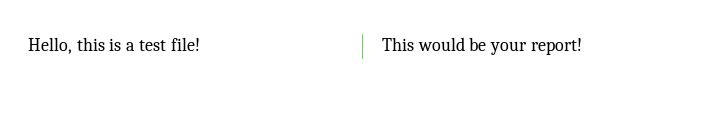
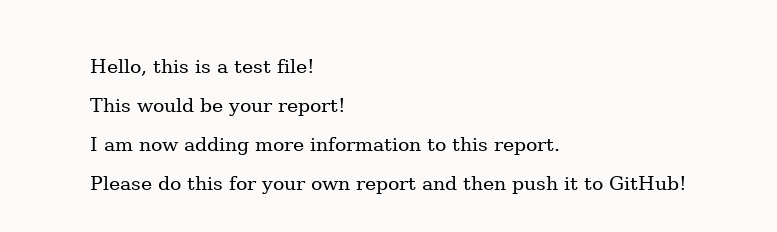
(582, 46) none -> [90,137,560,155] [90,176,687,194] // I am now adding more information to this report. // Please do this for your own report and then push it to GitHub!

